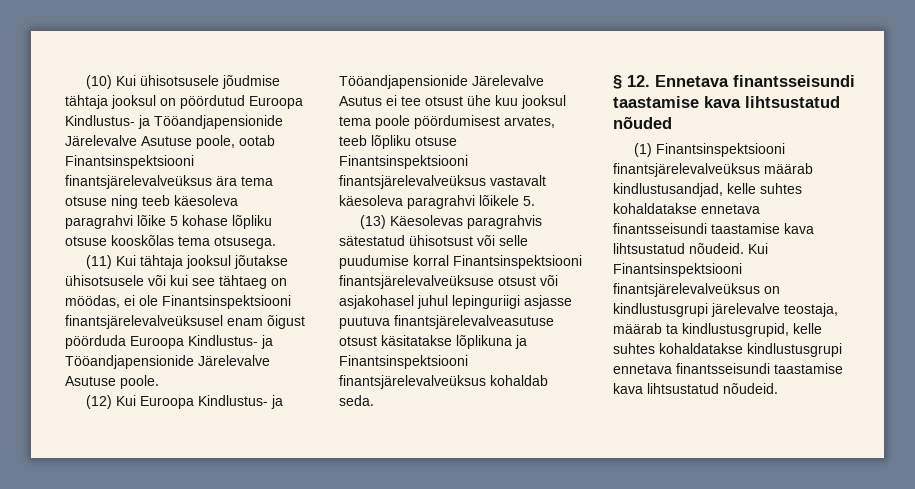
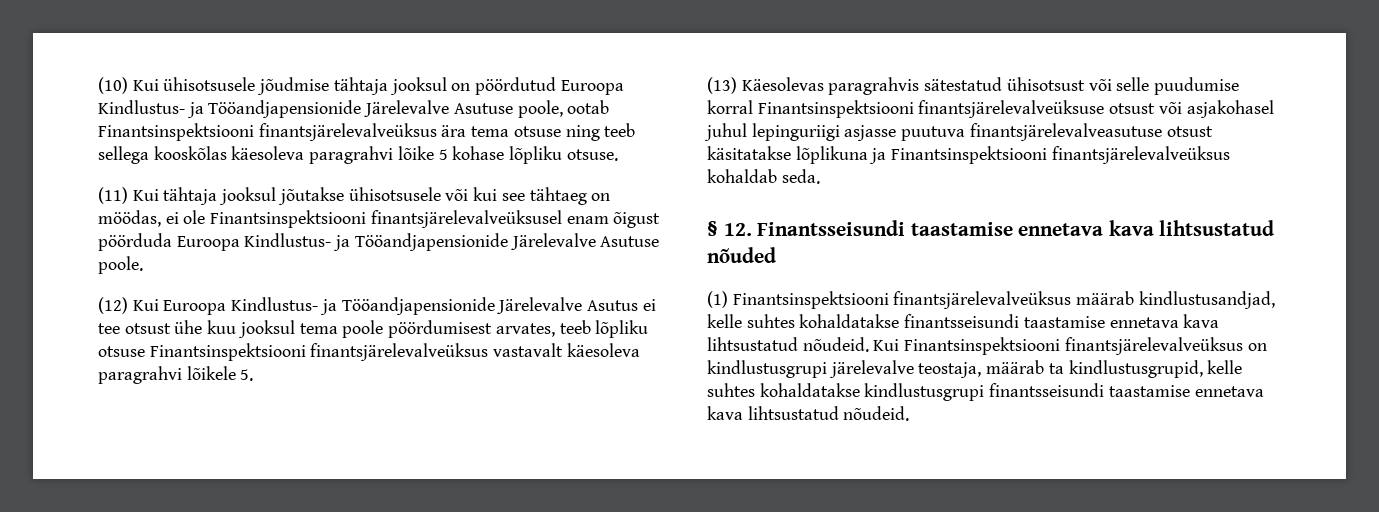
(170, 200) none -> [98,146,227,164] sellega kooskõlas
[65,235,276,249] otsuse kooskõlas tema otsusega. -> [566,149,618,161] otsuse.
[655,75,855,87] [613,96,699,108] Ennetava finantsseisundi taastamise -> [757,220,1104,236] Finantsseisundi taastamise ennetava
[701,204,760,214] [613,223,780,234] ennetava finantsseisundi taastamise -> [904,314,1179,328] finantsseisundi taastamise ennetava
[613,363,843,374] ennetava finantsseisundi taastamise -> [989,383,1264,397] finantsseisundi taastamise ennetava

